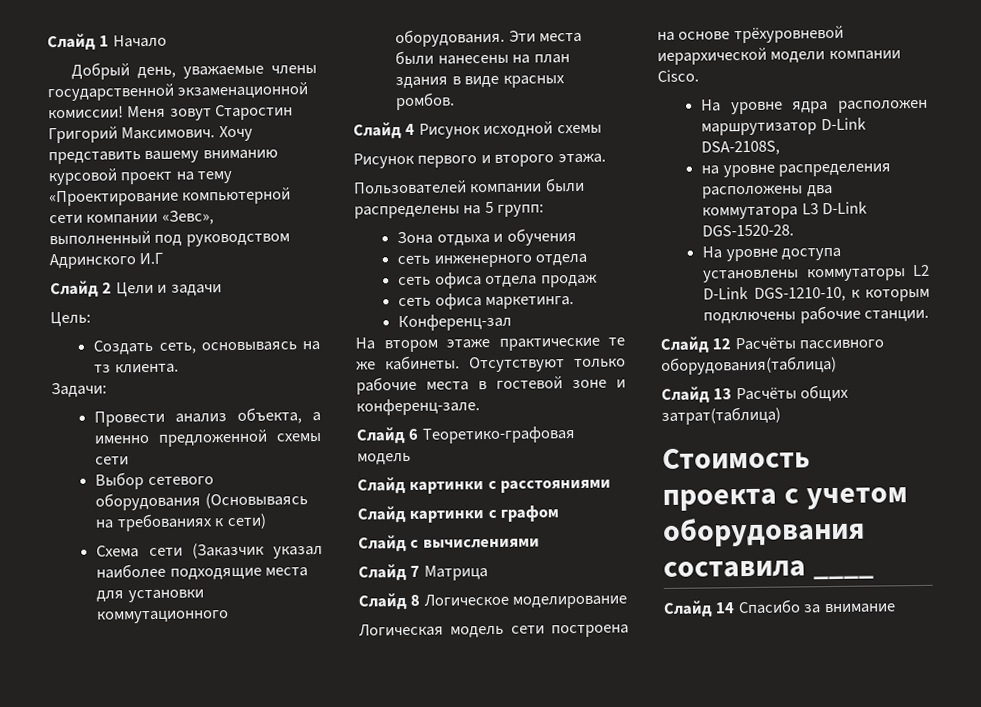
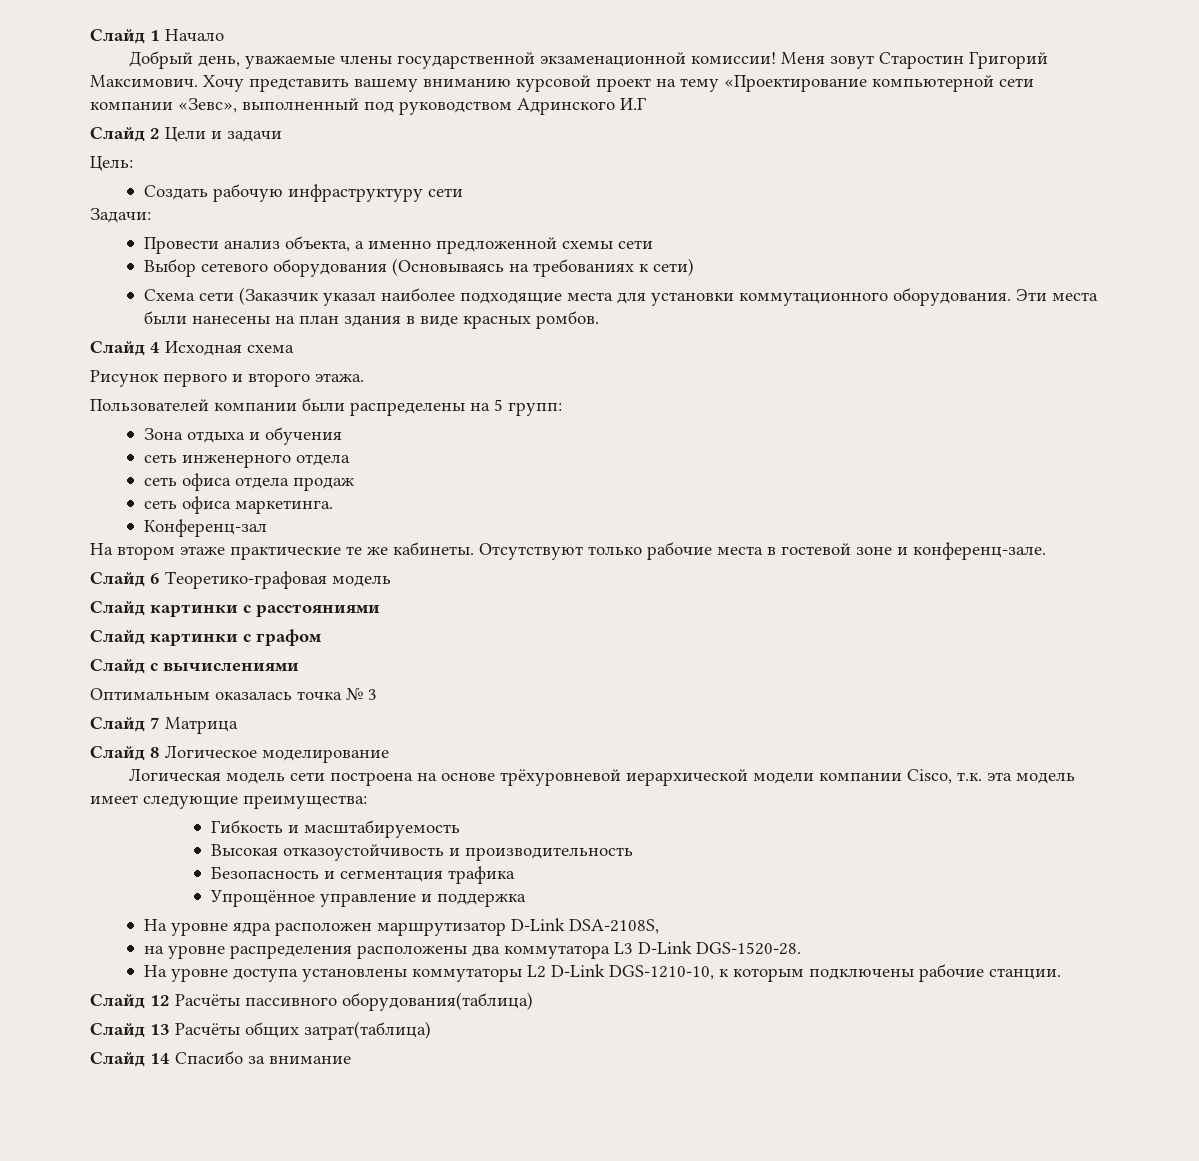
[158,340,320,354] [94,363,179,374] сеть, основываясь на тз клиента. -> [212,184,463,202] рабочую инфраструктуру сети
[418,121,602,139] Рисунок исходной схемы -> [165,341,294,356] Исходная схема
(540, 543) none -> [90,688,377,701] // Оптимальным оказалась точка № 3
[657,69,699,83] Cisco. -> [907,769,1076,784] [90,795,367,809] [211,820,461,838] [211,844,634,861] [211,866,516,884] [210,890,527,907] Cisco, т.к. эта модель имеет следующие преимущества: // Гибкость и масштабируемость // Высокая отказоустойчивость и производительность // Безопасность и сегментация трафика // Упрощённое управление и поддержка
[662,447,810,469] [662,487,909,511] [662,516,865,547] [663,560,875,580] // Стоимость проекта с учетом оборудования составила ____ -> (431, 1030) none

